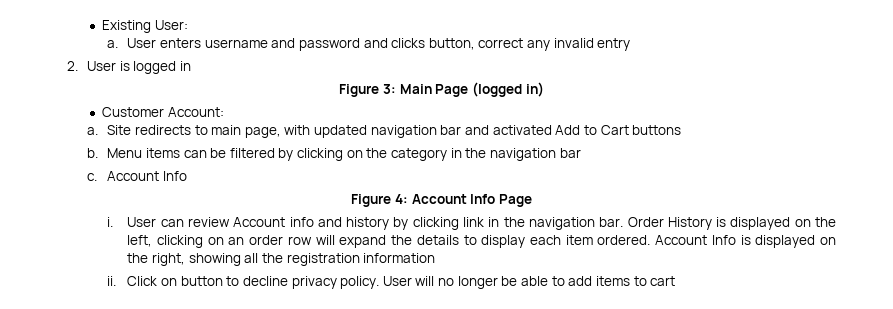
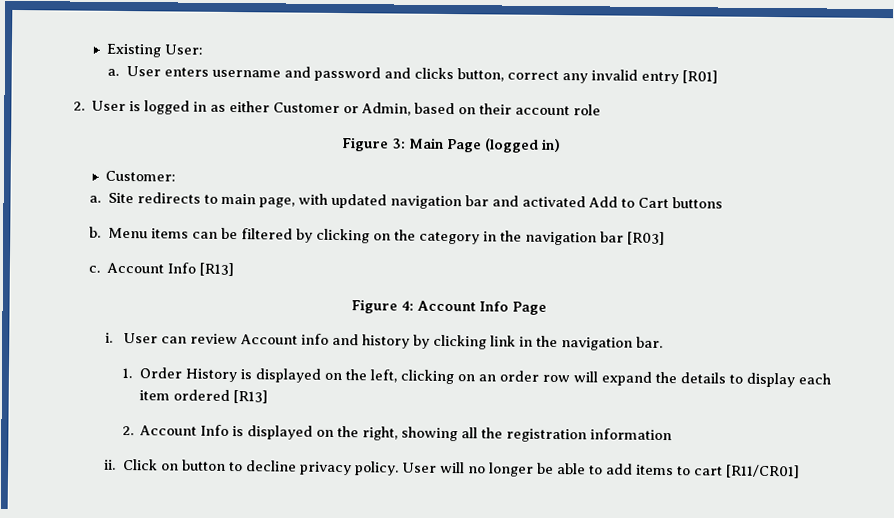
(631, 44) none -> [681,70,718,84] [R01]
(192, 66) none -> [210,100,602,116] as either Customer or Admin, based on their account role
[102,107,224,117] Customer Account: -> [105,170,177,182] Customer:
(581, 153) none -> [626,231,665,246] [R03]
(187, 176) none -> [198,262,234,277] [R13]
(624, 222) none -> [121,367,132,379] // 1.
[597,235,651,245] ordered. -> [172,389,268,404] [121,425,134,436] ordered [R13] // 2.
(676, 281) none -> [724,464,800,479] [R11/CR01]

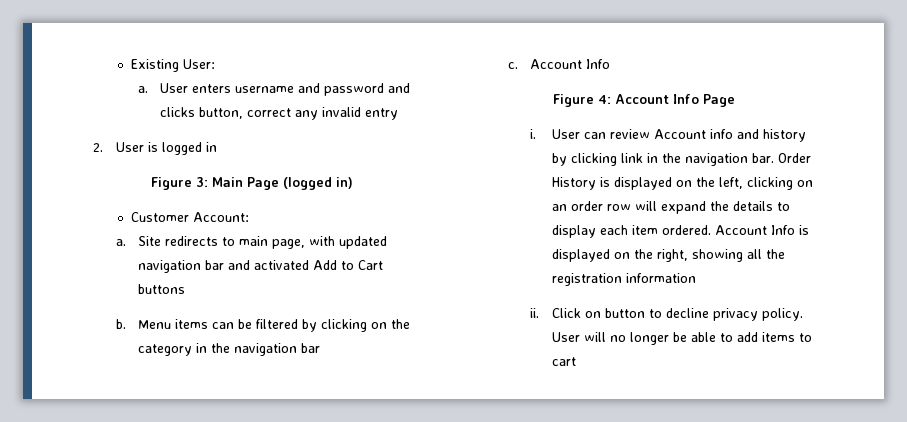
[681,70,718,84] [R01] -> (399, 114) none
[210,100,602,116] as either Customer or Admin, based on their account role -> (217, 147) none
[105,170,177,182] Customer: -> [131,212,250,222] Customer Account:
[626,231,665,246] [R03] -> (321, 348) none
[198,262,234,277] [R13] -> (611, 64) none
[121,367,132,379] // 1. -> (775, 158) none
[172,389,268,404] [121,425,134,436] ordered [R13] // 2. -> [662,225,712,235] ordered.
[724,464,800,479] [R11/CR01] -> (577, 361) none

